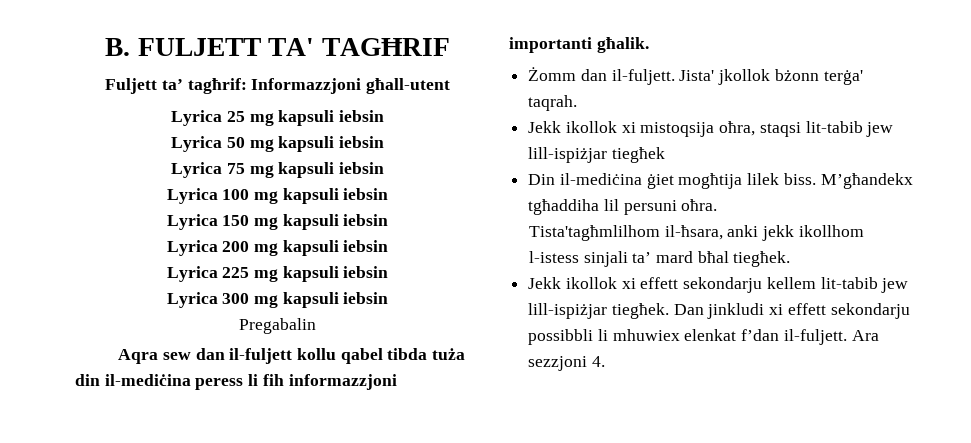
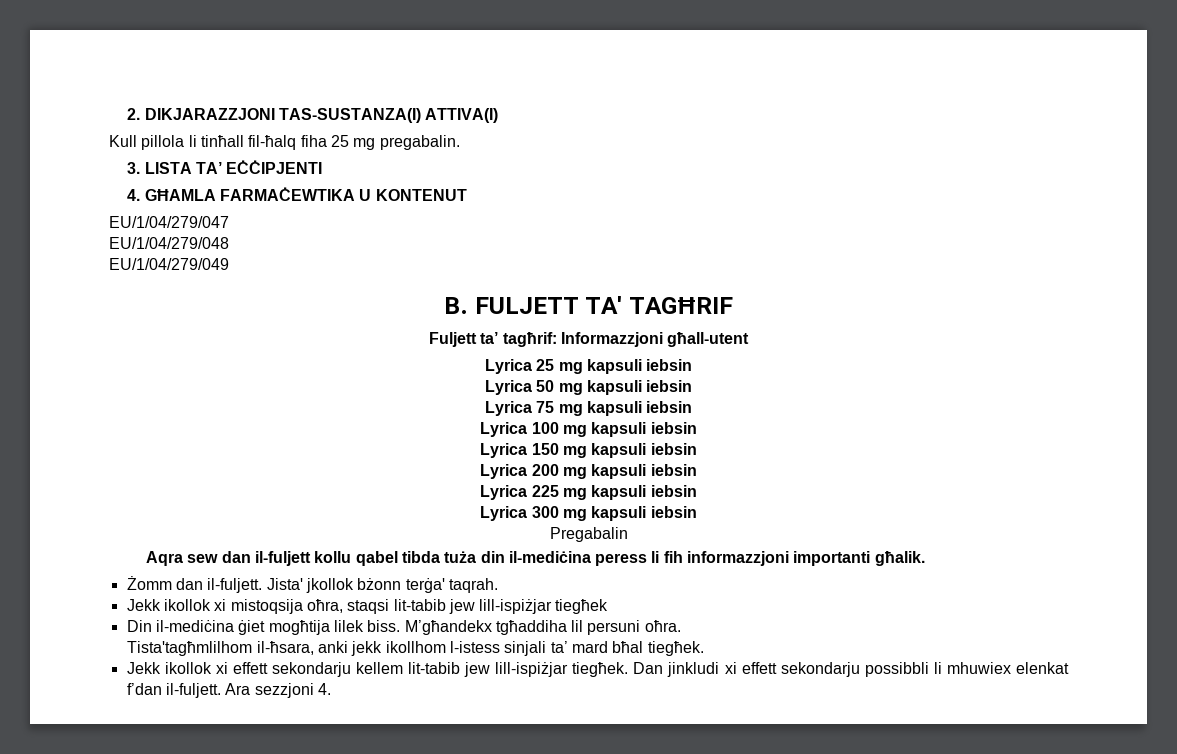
(105, 47) none -> [127,108,499,123] [109,135,460,150] [127,160,323,174] [127,187,467,201] [109,216,229,228] [109,237,229,249] [109,258,229,270] 2. DIKJARAZZJONI TAS-SUSTANZA(I) ATTIVA(I) // Kull pillola li tinħall fil-ħalq fiha 25 mg pregabalin. // 3. LISTA TA’ EĊĊIPJENTI // 4. GĦAMLA FARMAĊEWTIKA U KONTENUT // EU/1/04/279/047 // EU/1/04/279/048 // EU/1/04/279/049 //

